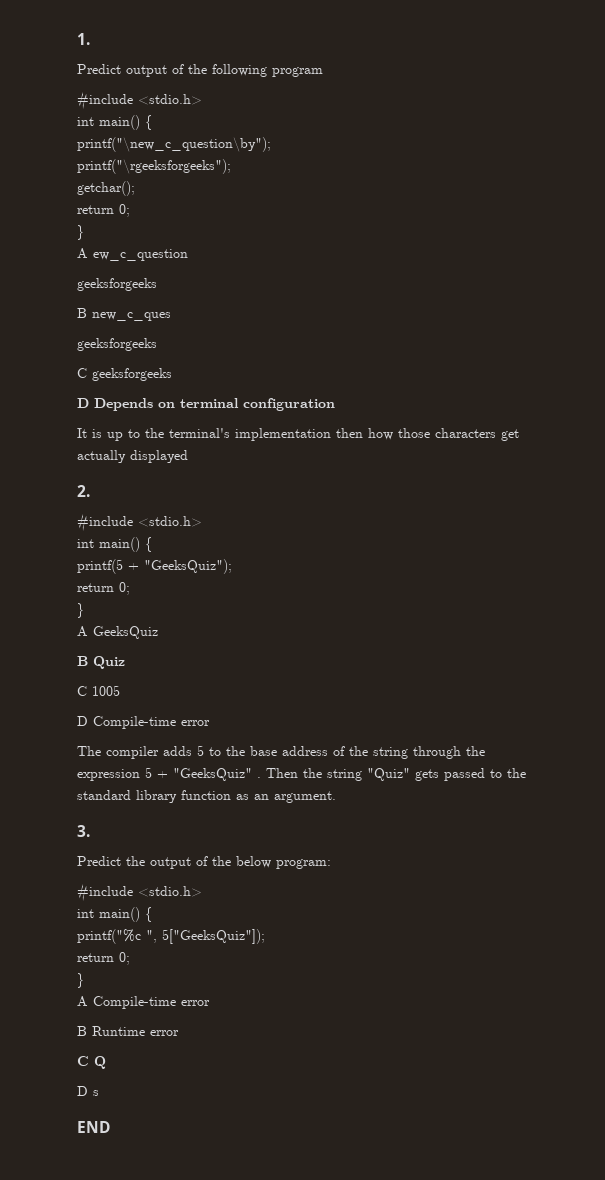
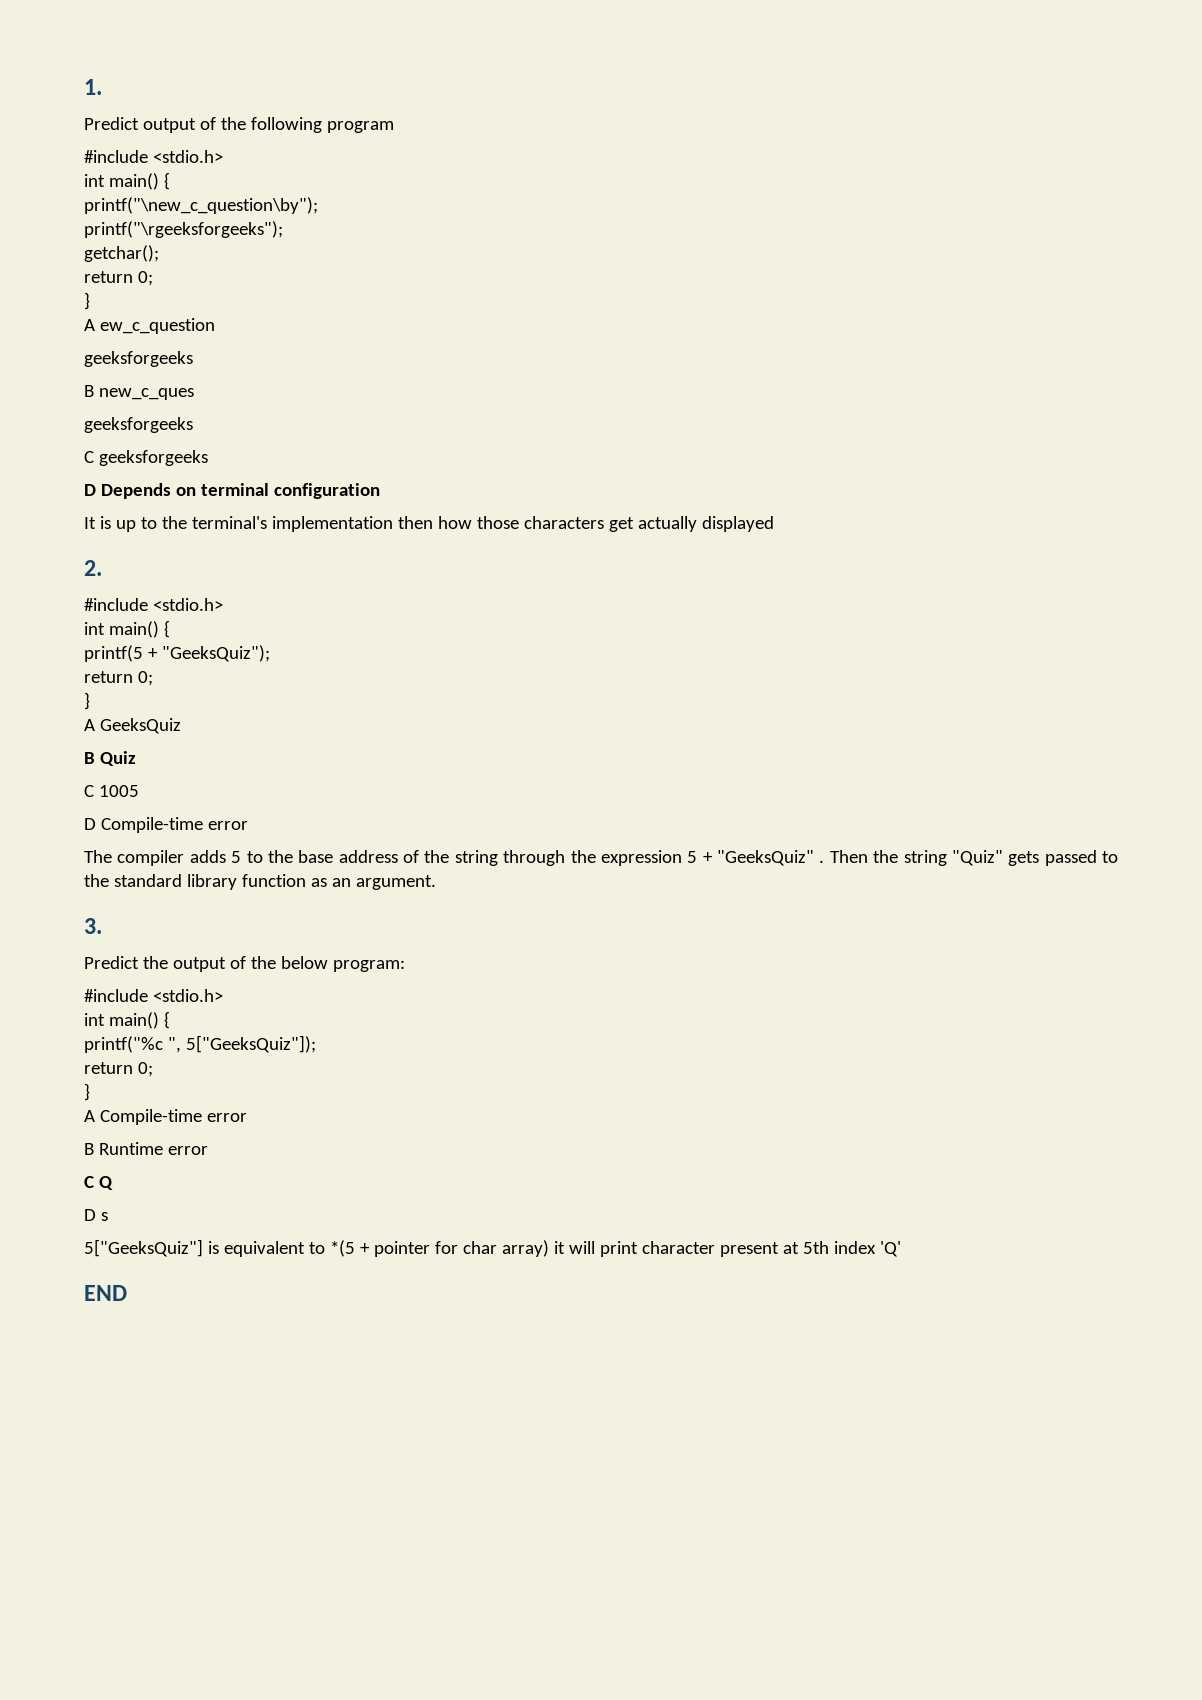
(99, 1093) none -> [84,1239,901,1257] // 5["GeeksQuiz"] is equivalent to *(5 + pointer for char array) it will print character present at 5th index 'Q'

